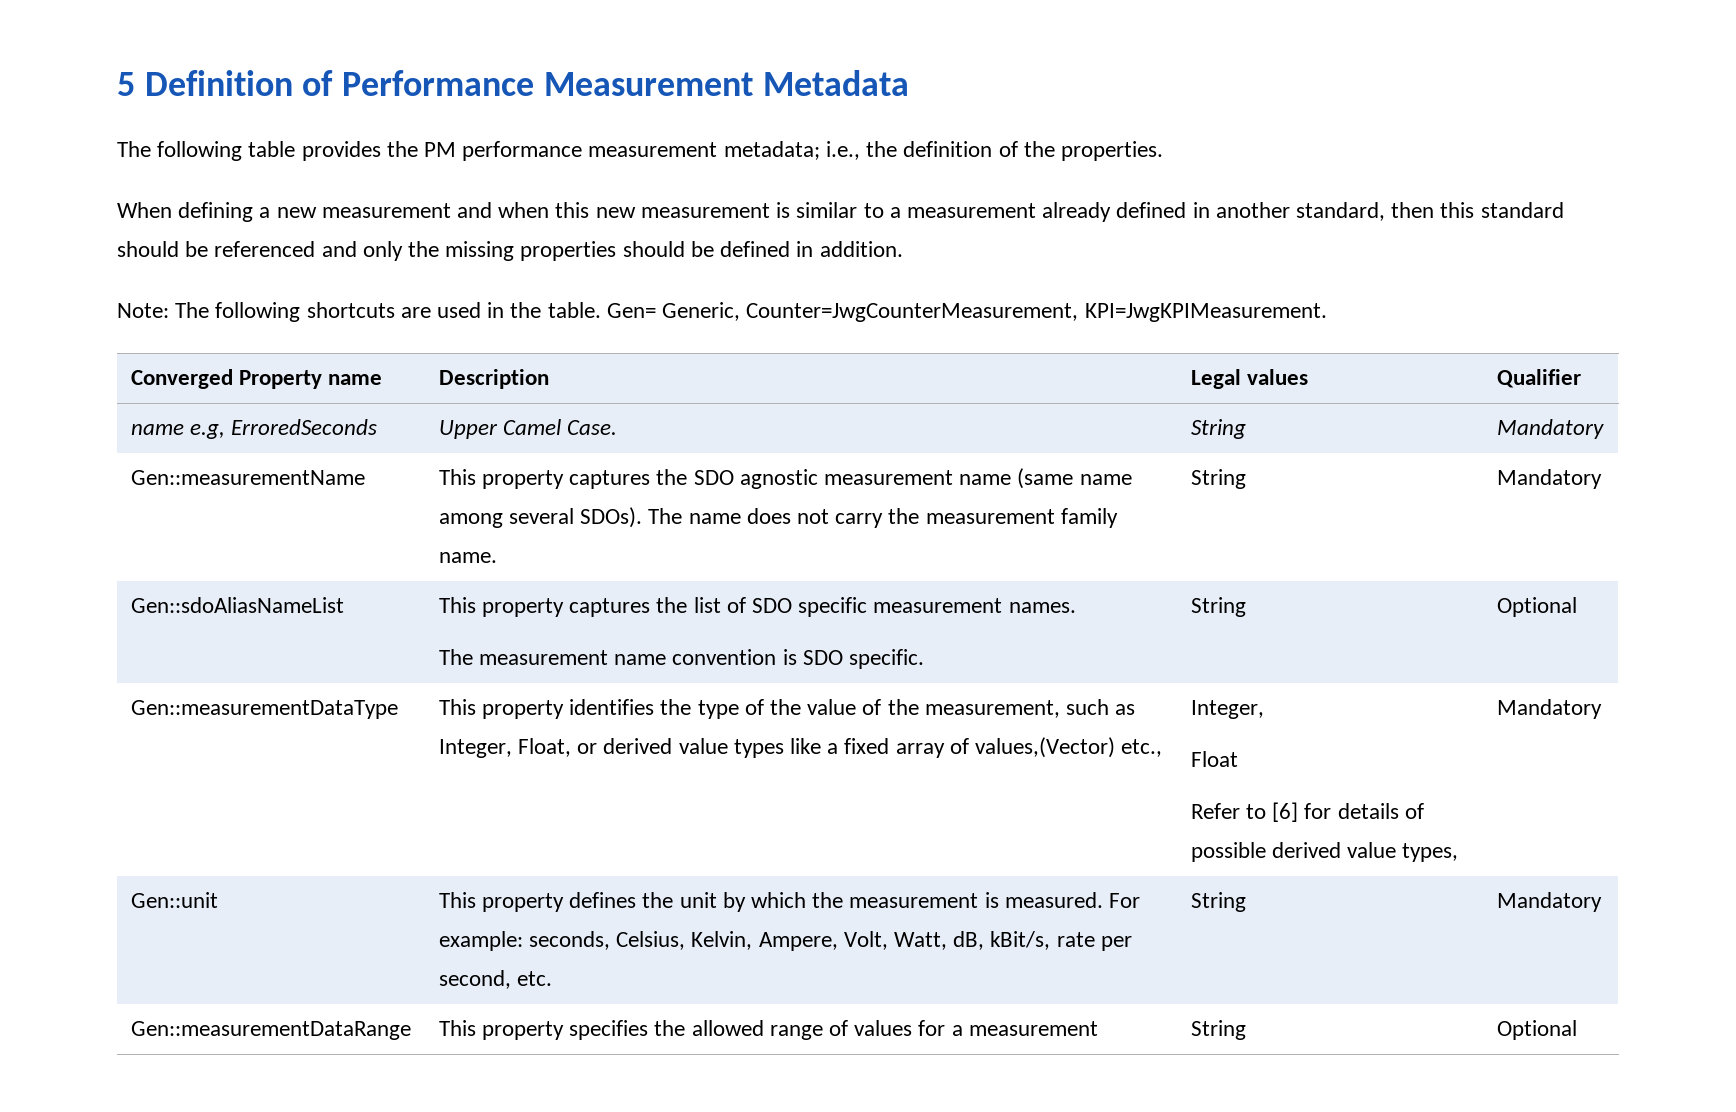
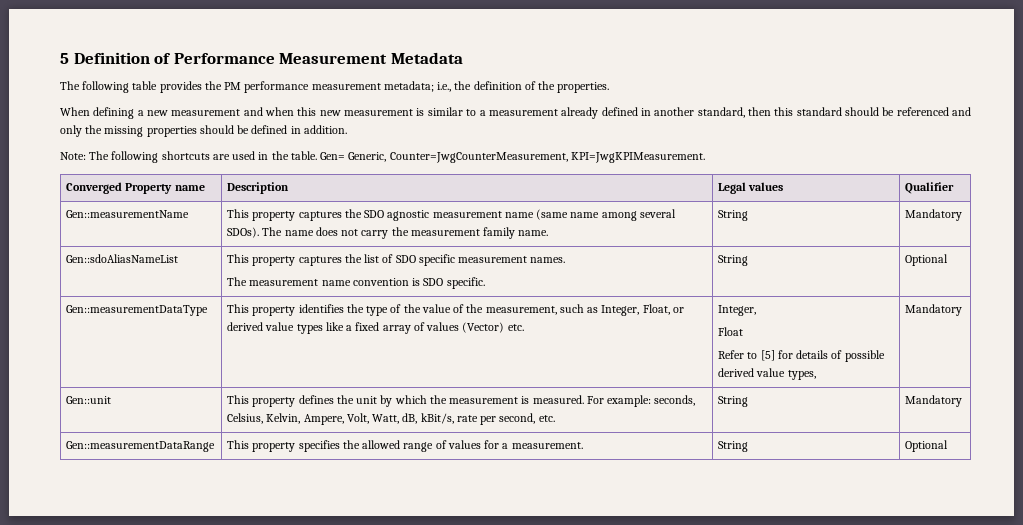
[130,419,378,439] [438,419,618,439] [1190,419,1246,439] [1496,419,1604,439] // name e.g, ErroredSeconds | Upper Camel Case. | String | Mandatory -> (955, 188) none
[975,737,1163,758] values,(Vector) etc., -> [426,322,524,333] values (Vector) etc.
[1272,802,1299,822] [6] -> [760,350,775,361] [5]
[968,1021,1098,1036] measurement -> [511,442,583,449] measurement.

